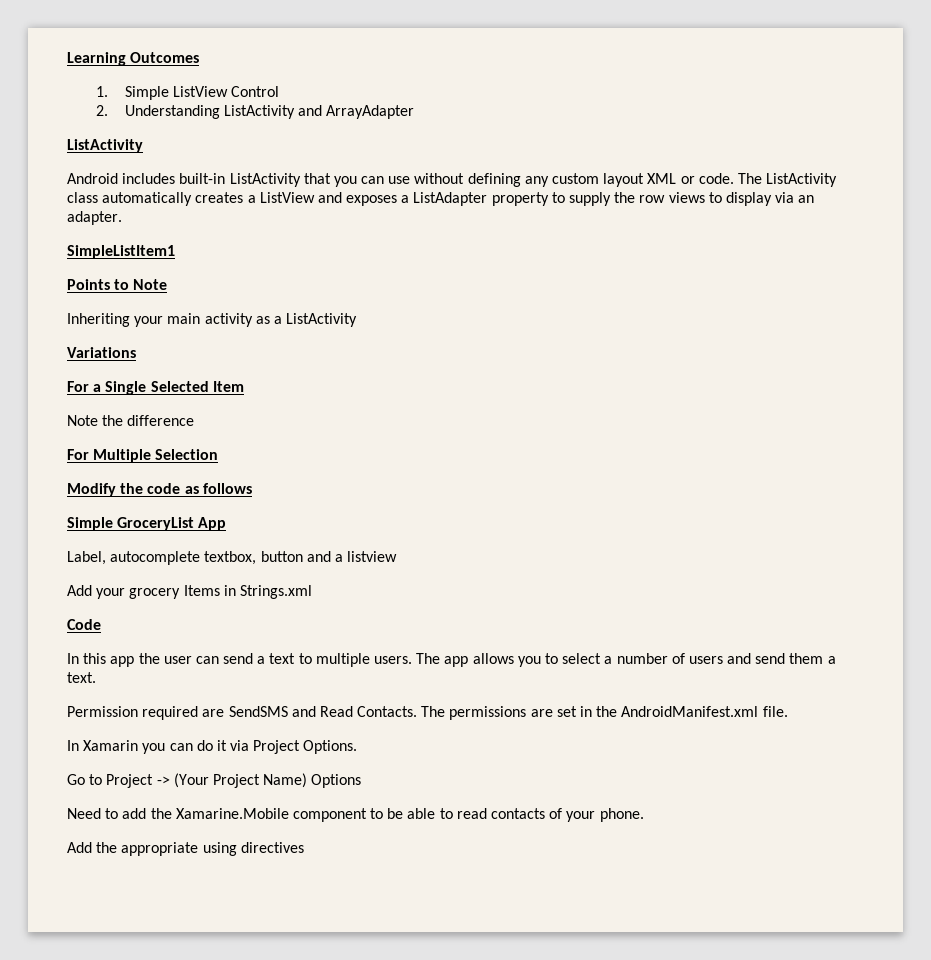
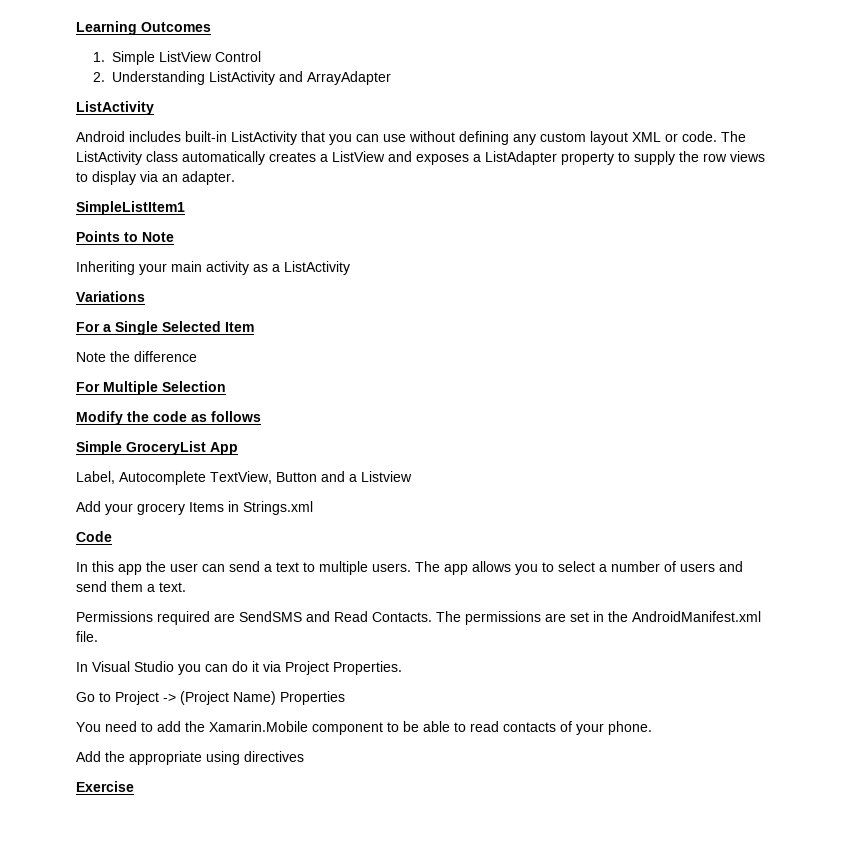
[110,551,303,565] autocomplete textbox, button -> [119,471,317,485] Autocomplete TextView, Button
[347,551,398,562] listview -> [361,471,412,482] Listview
[67,706,138,717] Permission -> [76,611,153,622] Permissions
[83,740,139,751] Xamarin -> [92,661,174,672] Visual Studio
[303,740,358,754] Options. -> [333,661,402,675] Properties.
[173,773,362,788] [67,808,101,819] (Your Project Name) Options // Need -> [180,691,345,705] [76,721,137,732] (Project Name) Properties // You need
[175,808,289,819] Xamarine.Mobile -> [209,721,308,732] Xamarin.Mobile
(304, 847) none -> [76,781,134,792] // Exercise

